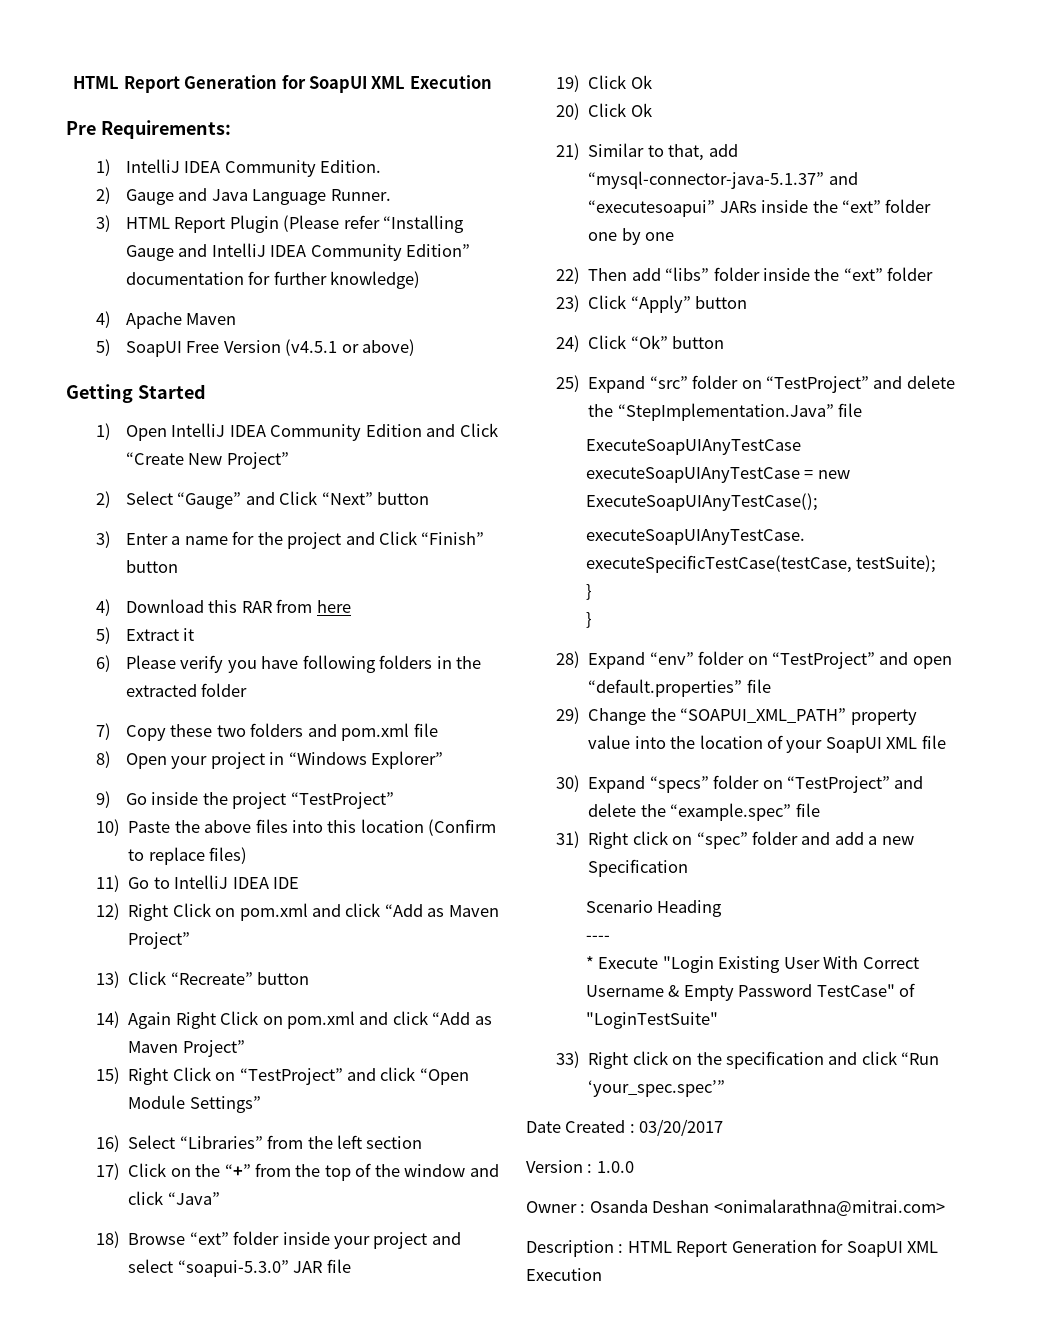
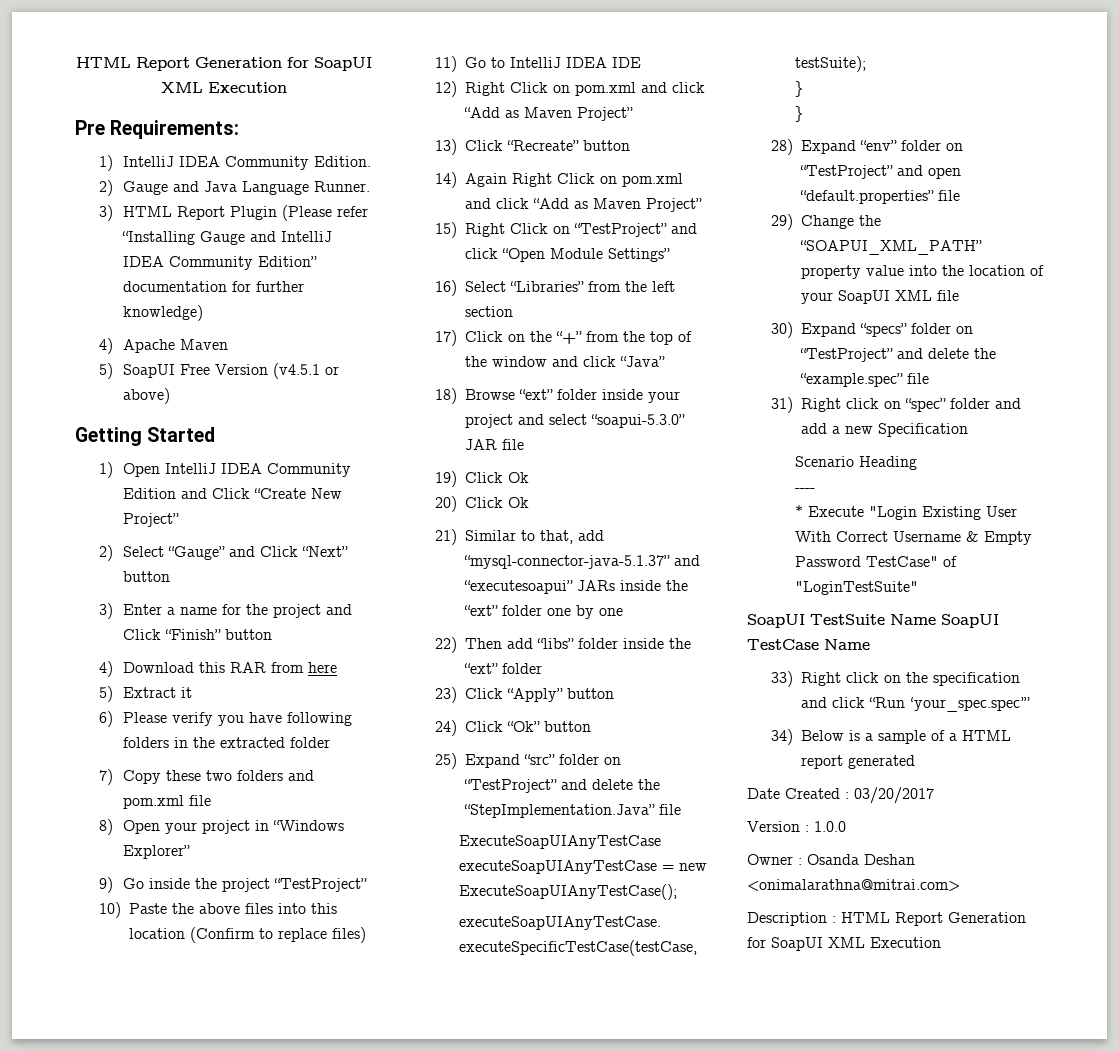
(718, 1020) none -> [747,614,999,628] [747,639,870,650] // SoapUI TestSuite Name SoapUI TestCase Name
(726, 1088) none -> [771,729,1012,745] [801,755,916,769] // 34) Below is a sample of a HTML report generated

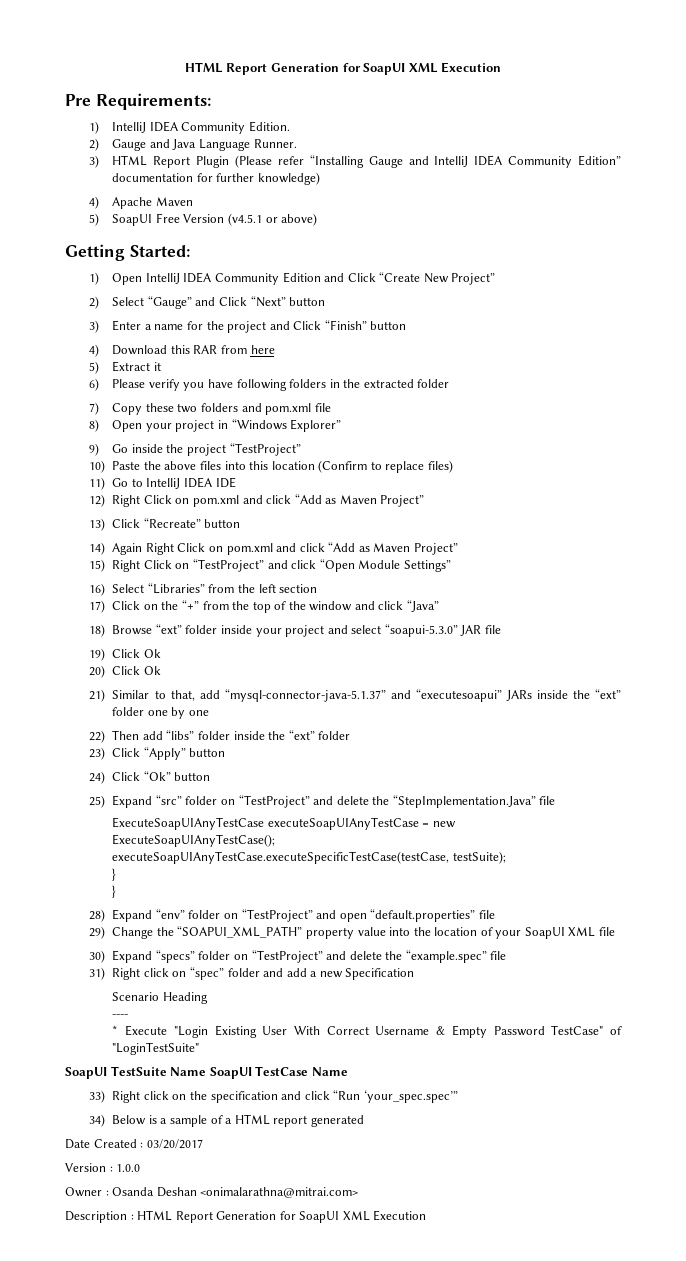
[147,427,216,442] Started -> [129,245,190,257] Started:

